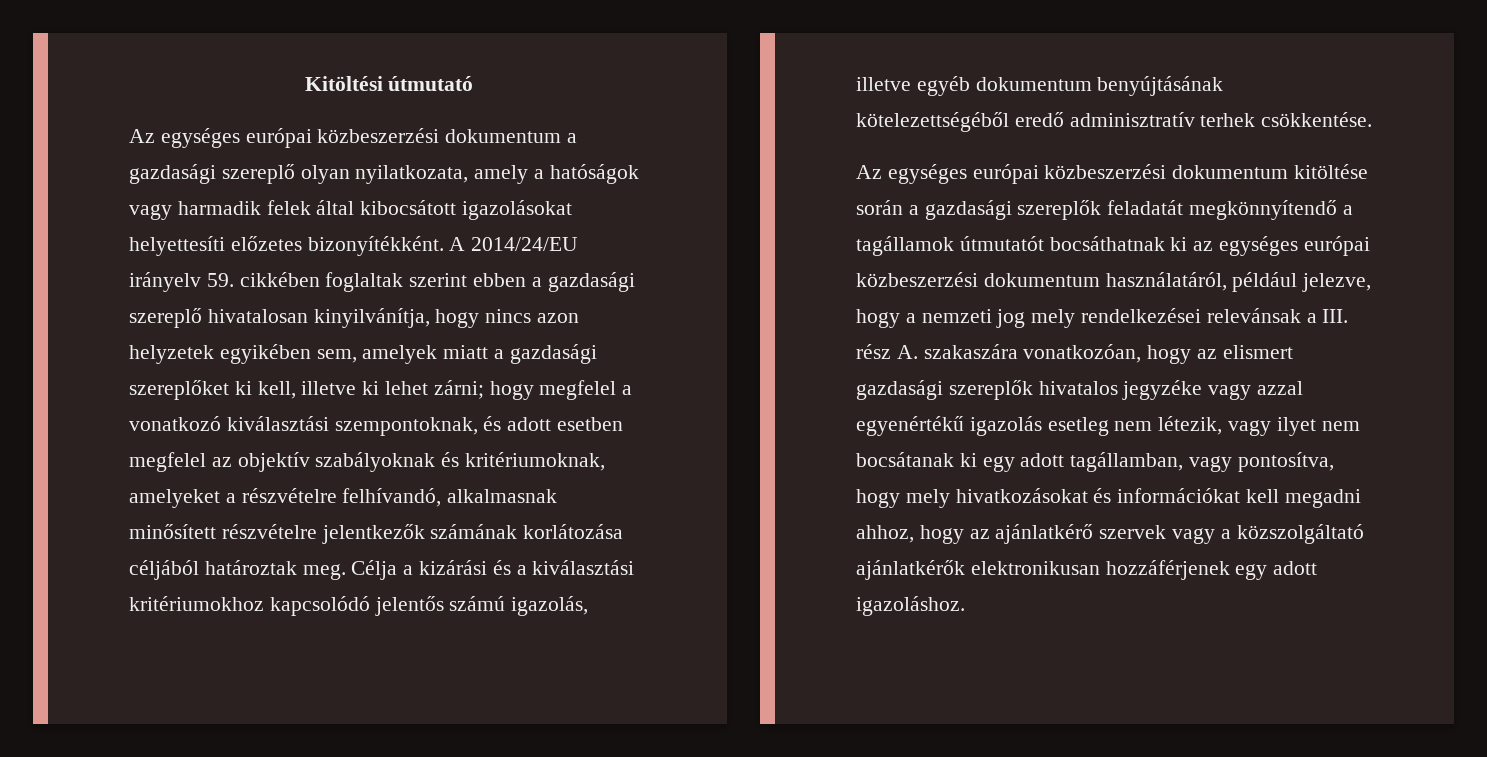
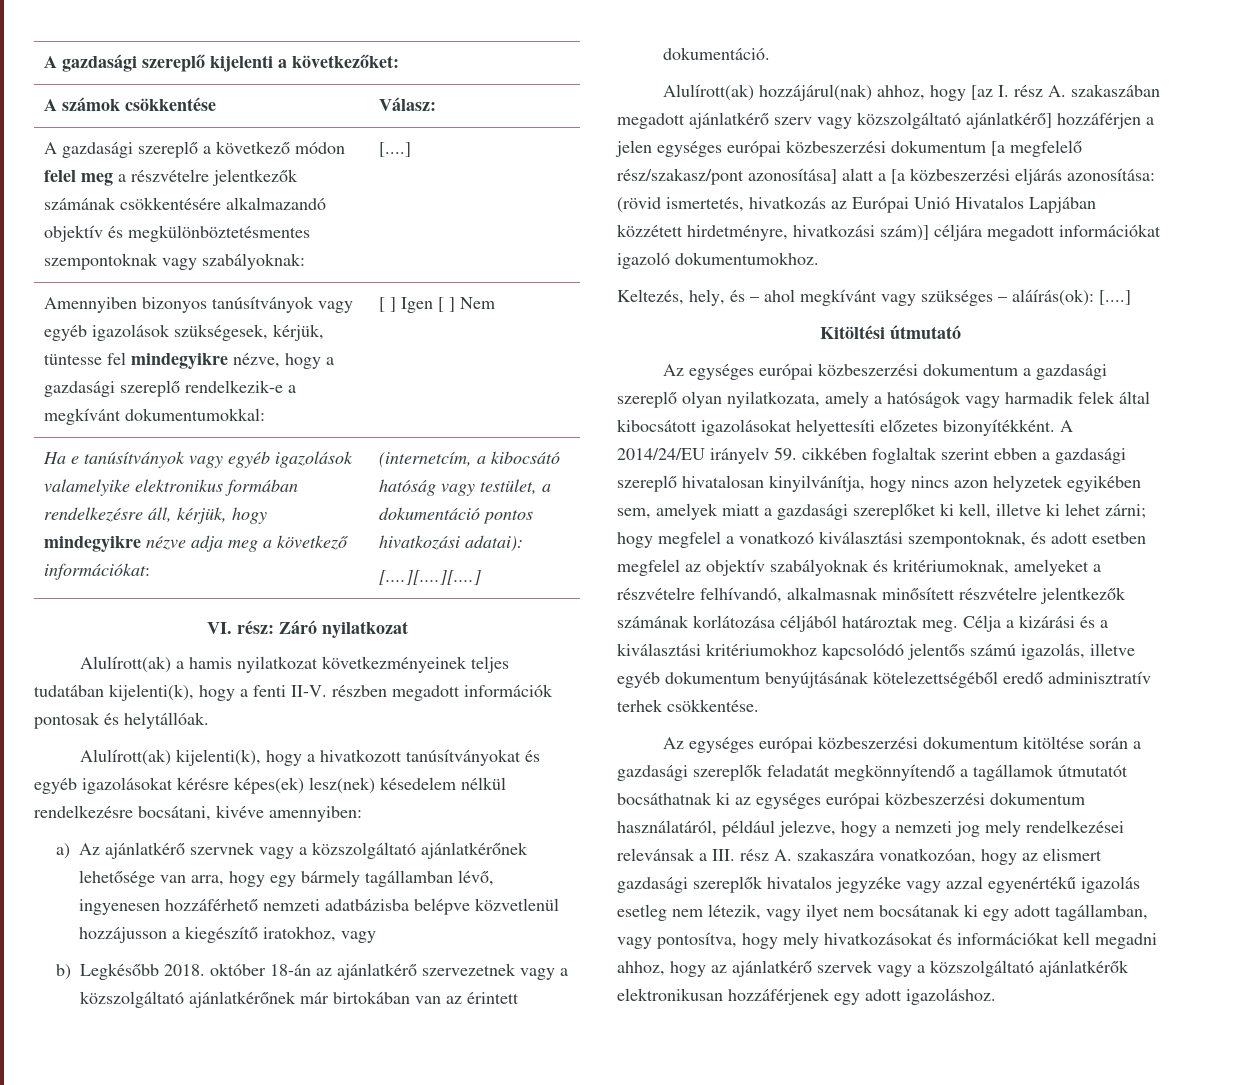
(304, 83) none -> [43,54,399,72] [43,97,216,111] [378,97,436,111] [43,141,345,158] [43,169,298,186] [43,197,326,210] [43,225,310,242] [43,253,305,270] [378,142,411,157] [43,296,353,313] [43,324,324,341] [43,352,334,369] [43,380,296,397] [43,408,265,425] [378,297,495,313] [42,451,353,468] [43,479,298,496] [43,507,267,524] [43,535,348,552] [43,563,150,580] [378,451,560,468] [378,479,551,496] [378,507,533,524] [378,535,523,552] [378,570,481,585] [206,620,408,638] [79,656,509,673] [34,684,553,701] [34,712,209,729] [79,749,540,766] [34,777,506,794] [34,805,362,822] [56,842,529,859] [79,870,495,887] [79,898,560,915] [79,926,377,943] [56,963,569,980] [80,991,520,1008] [663,47,771,60] [662,84,1160,101] [617,112,1154,129] [615,140,1082,157] [617,168,1155,185] [617,196,1096,213] [617,224,1161,241] [617,252,819,269] [617,289,1131,306] A gazdasági szereplő kijelenti a következőket: // A számok csökkentése | Válasz: // A gazdasági szereplő a következő módon felel meg a részvételre jelentkezők számának csökkentésére alkalmazandó objektív és megkülönböztetésmentes szempontoknak vagy szabályoknak: | [....] // Amennyiben bizonyos tanúsítványok vagy egyéb igazolások szükségesek, kérjük, tüntesse fel mindegyikre nézve, hogy a gazdasági szereplő rendelkezik-e a megkívánt dokumentumokkal: | [ ] Igen [ ] Nem // Ha e tanúsítványok vagy egyéb igazolások valamelyike elektronikus formában rendelkezésre áll, kérjük, hogy mindegyikre nézve adja meg a következő információkat: | (internetcím, a kibocsátó hatóság vagy testület, a dokumentáció pontos hivatkozási adatai): // [....][....][....] // VI. rész: Záró nyilatkozat // Alulírott(ak) a hamis nyilatkozat következményeinek teljes tudatában kijelenti(k), hogy a fenti II-V. részben megadott információk pontosak és helytállóak. // Alulírott(ak) kijelenti(k), hogy a hivatkozott tanúsítványokat és egyéb igazolásokat kérésre képes(ek) lesz(nek) késedelem nélkül rendelkezésre bocsátani, kivéve amennyiben: // a) Az ajánlatkérő szervnek vagy a közszolgáltató ajánlatkérőnek lehetősége van arra, hogy egy bármely tagállamban lévő, ingyenesen hozzáférhető nemzeti adatbázisba belépve közvetlenül hozzájusson a kiegészítő iratokhoz, vagy // b) Legkésőbb 2018. október 18-án az ajánlatkérő szervezetnek vagy a közszolgáltató ajánlatkérőnek már birtokában van az érintett dokumentáció. // Alulírott(ak) hozzájárul(nak) ahhoz, hogy [az I. rész A. szakaszában megadott ajánlatkérő szerv vagy közszolgáltató ajánlatkérő] hozzáférjen a jelen egységes európai közbeszerzési dokumentum [a megfelelő rész/szakasz/pont azonosítása] alatt a [a közbeszerzési eljárás azonosítása: (rövid ismertetés, hivatkozás az Európai Unió Hivatalos Lapjában közzétett hirdetményre, hivatkozási szám)] céljára megadott információkat igazoló dokumentumokhoz. // Keltezés, hely, és – ahol megkívánt vagy szükséges – aláírás(ok): [....] //

